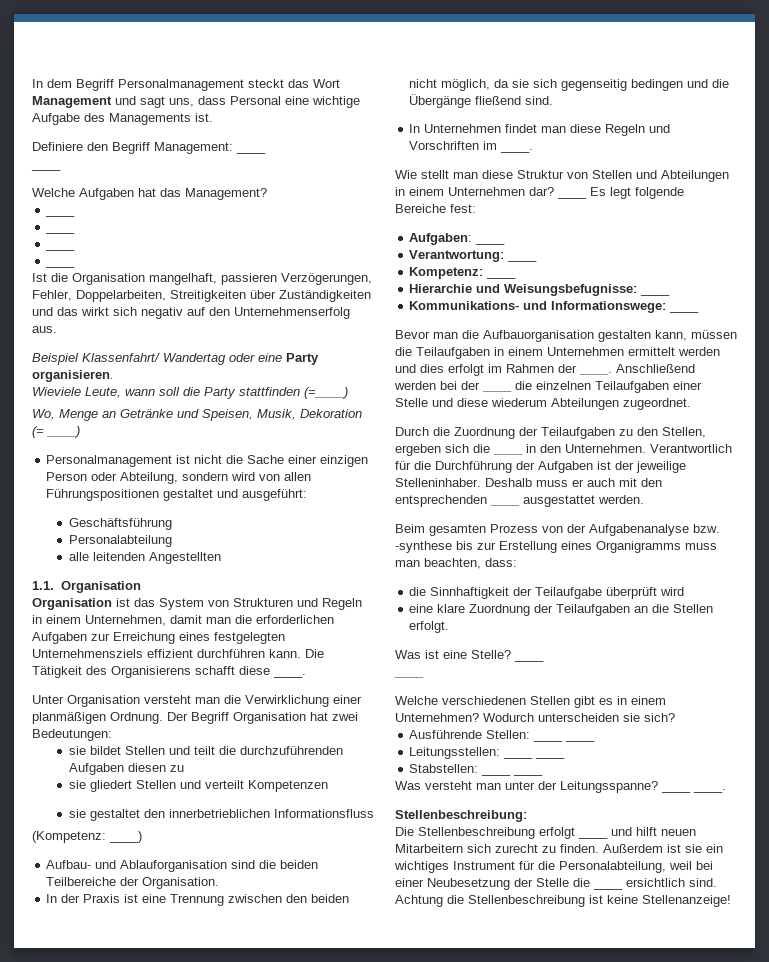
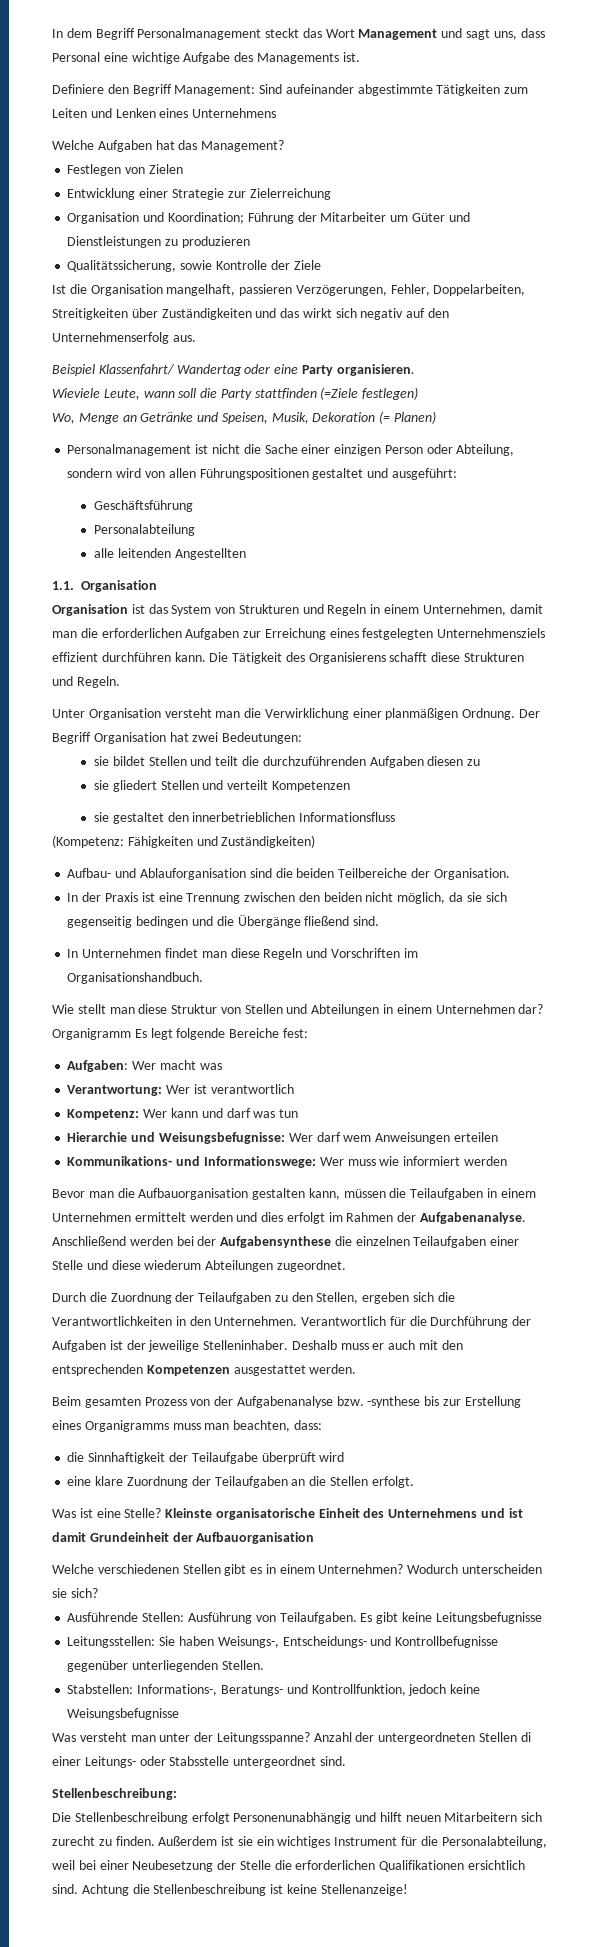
[236,151,266,154] [31,168,61,171] ____ // ____ -> [259,84,529,96] [52,108,277,118] Sind aufeinander abgestimmte Tätigkeiten zum Leiten und Lenken eines Unternehmens
[45,214,76,217] [45,231,76,234] [45,248,76,251] [45,265,76,268] ____ // ____ // ____ // ____ -> [67,164,183,176] [67,188,331,200] [67,212,470,224] [67,236,250,248] [67,260,321,272] Festlegen von Zielen // Entwicklung einer Strategie zur Zielerreichung // Organisation und Koordination; Führung der Mitarbeiter um Güter und Dienstleistungen zu produzieren // Qualitätssicherung, sowie Kontrolle der Ziele
[304,387,348,399] (=____) -> [320,387,419,400] (=Ziele festlegen)
[46,426,80,438] ____) -> [394,411,437,424] Planen)
[273,674,306,678] ____. -> [464,652,525,662] [52,676,120,688] Strukturen und Regeln.
[109,831,142,843] ____) -> [127,835,316,848] Fähigkeiten und Zuständigkeiten)
[500,149,534,153] ____. -> [67,972,204,984] Organisationshandbuch.
[557,196,587,199] ____ -> [52,1028,131,1040] Organigramm
[475,242,506,245] [409,250,538,262] [409,267,517,279] [409,284,671,296] [409,301,700,313] ____ // Verantwortung: ____ // Kompetenz: ____ // Hierarchie und Weisungsbefugnisse: ____ // Kommunikations- und Informationswege: ____ -> [132,1060,222,1070] [67,1084,294,1096] [67,1108,299,1120] [67,1132,498,1144] [67,1156,507,1168] Wer macht was // Verantwortung: Wer ist verantwortlich // Kompetenz: Wer kann und darf was tun // Hierarchie und Weisungsbefugnisse: Wer darf wem Anweisungen erteilen // Kommunikations- und Informationswege: Wer muss wie informiert werden
[579,372,612,375] ____. -> [420,1212,527,1224] Aufgabenanalyse.
[482,390,512,392] ____ -> [220,1236,332,1248] Aufgabensynthese
[493,453,523,455] ____ -> [52,1316,172,1326] Verantwortlichkeiten
[490,504,520,506] ____ -> [146,1365,230,1376] Kompetenzen
[514,659,544,662] [394,676,424,678] ____ // ____ -> [165,1508,523,1520] [52,1532,315,1544] Kleinste organisatorische Einheit des Unternehmens und ist damit Grundeinheit der Aufbauorganisation
[533,739,596,742] [409,747,566,759] [409,764,479,773] [481,773,544,776] ____ ____ // Leitungsstellen: ____ ____ // Stabstellen: ____ ____ -> [187,1612,542,1624] [67,1636,499,1648] [67,1660,264,1672] [67,1684,481,1696] [67,1708,180,1720] Ausführung von Teilaufgaben. Es gibt keine Leitungsbefugnisse // Leitungsstellen: Sie haben Weisungs-, Entscheidungs- und Kontrollbefugnisse gegenüber unterliegenden Stellen. // Stabstellen: Informations-, Beratungs- und Kontrollfunktion, jedoch keine Weisungsbefugnisse
[661,789,726,793] ____ ____. -> [313,1732,531,1744] [52,1756,346,1768] Anzahl der untergeordneten Stellen di einer Leitungs- oder Stabsstelle untergeordnet sind.
[578,836,608,839] ____ -> [233,1812,352,1824] Personenunabhängig
[593,887,623,890] ____ -> [295,1860,465,1872] erforderlichen Qualifikationen

